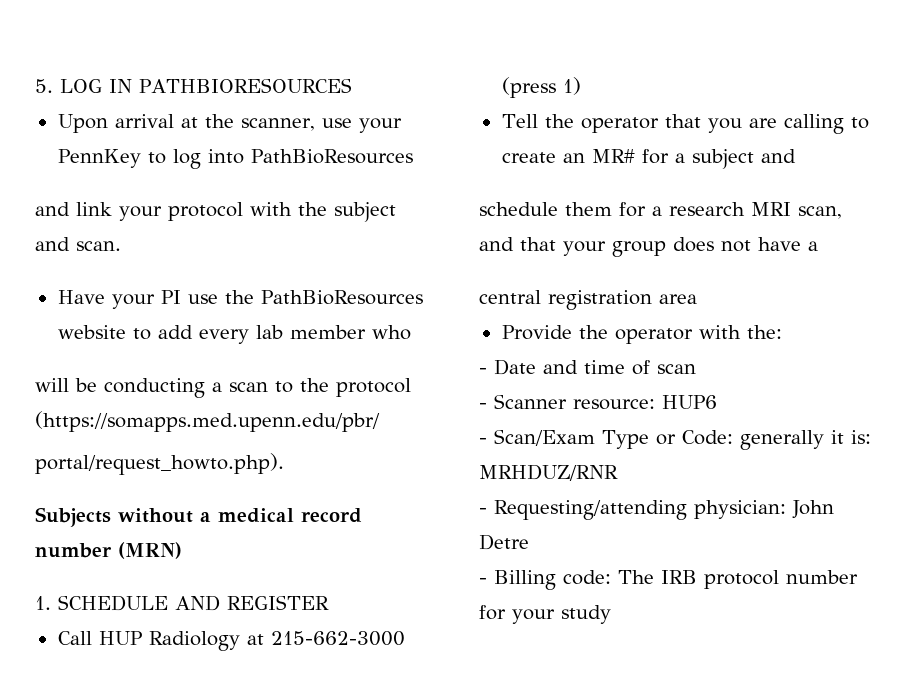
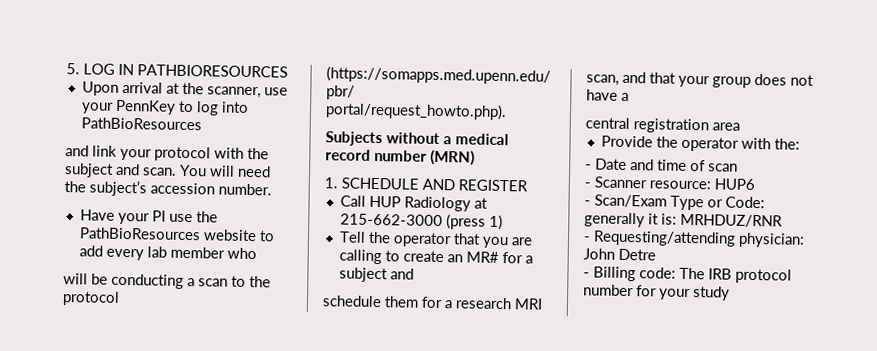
(121, 246) none -> [179,164,271,178] [64,180,272,197] You will need the subject’s accession number.

